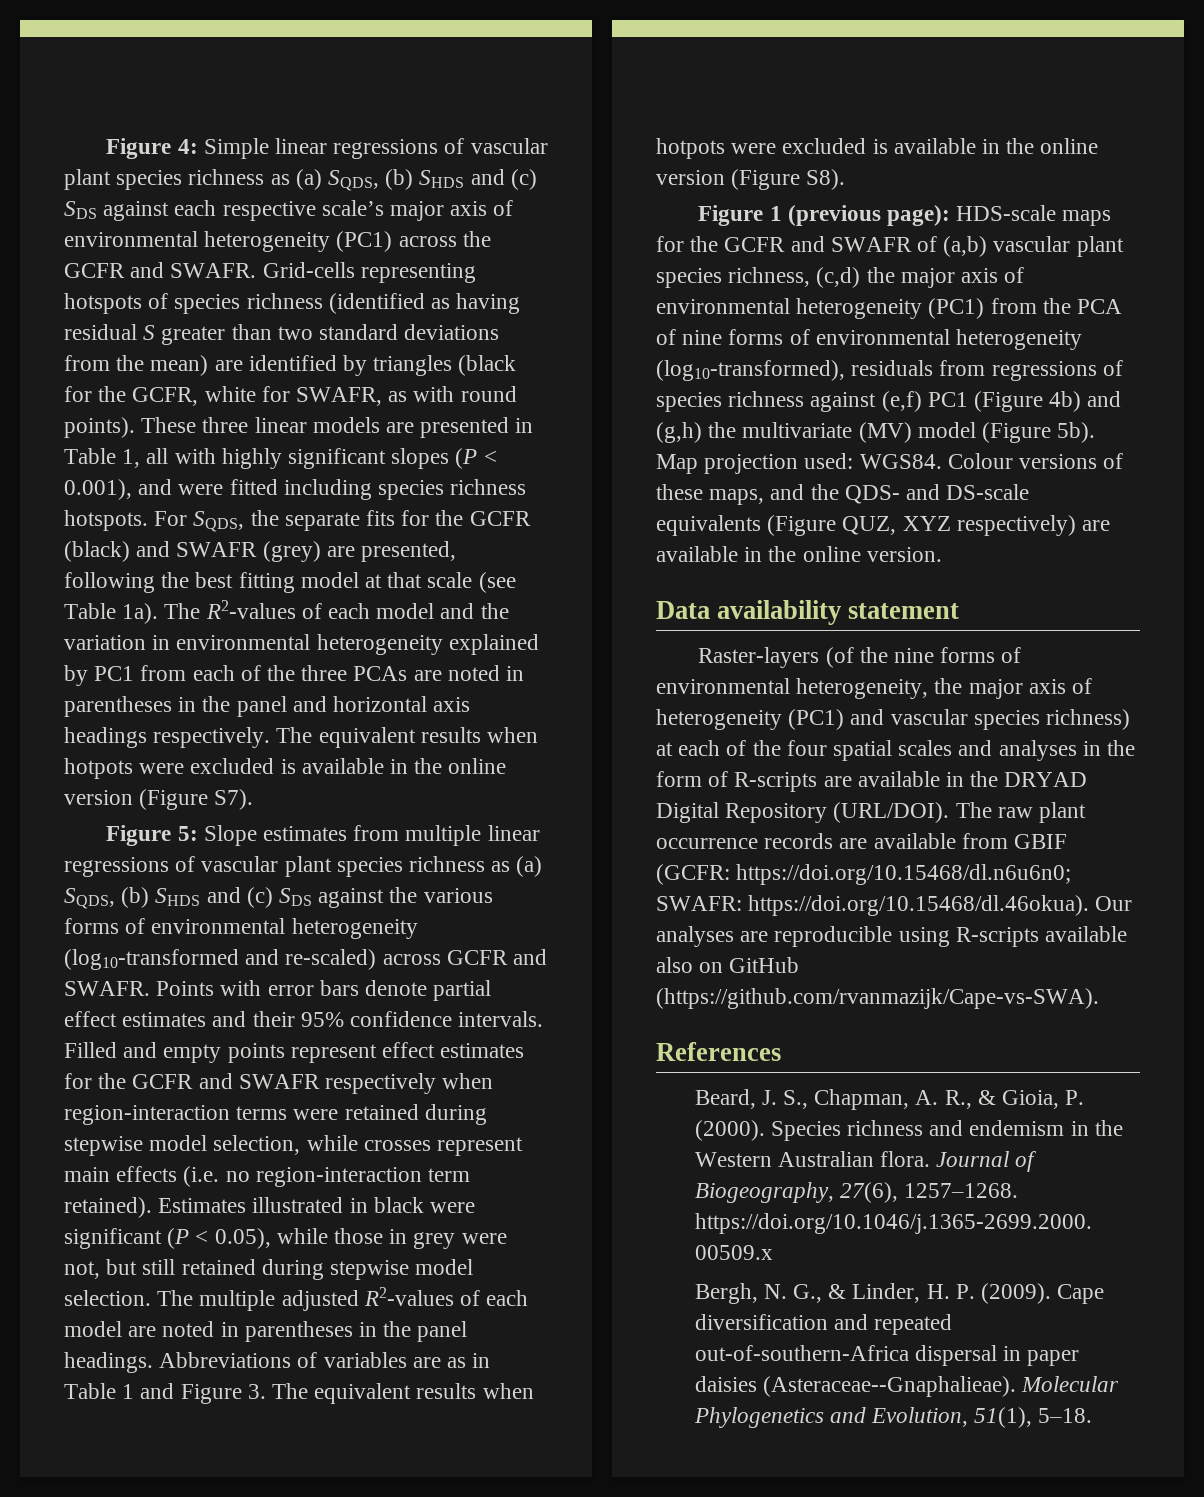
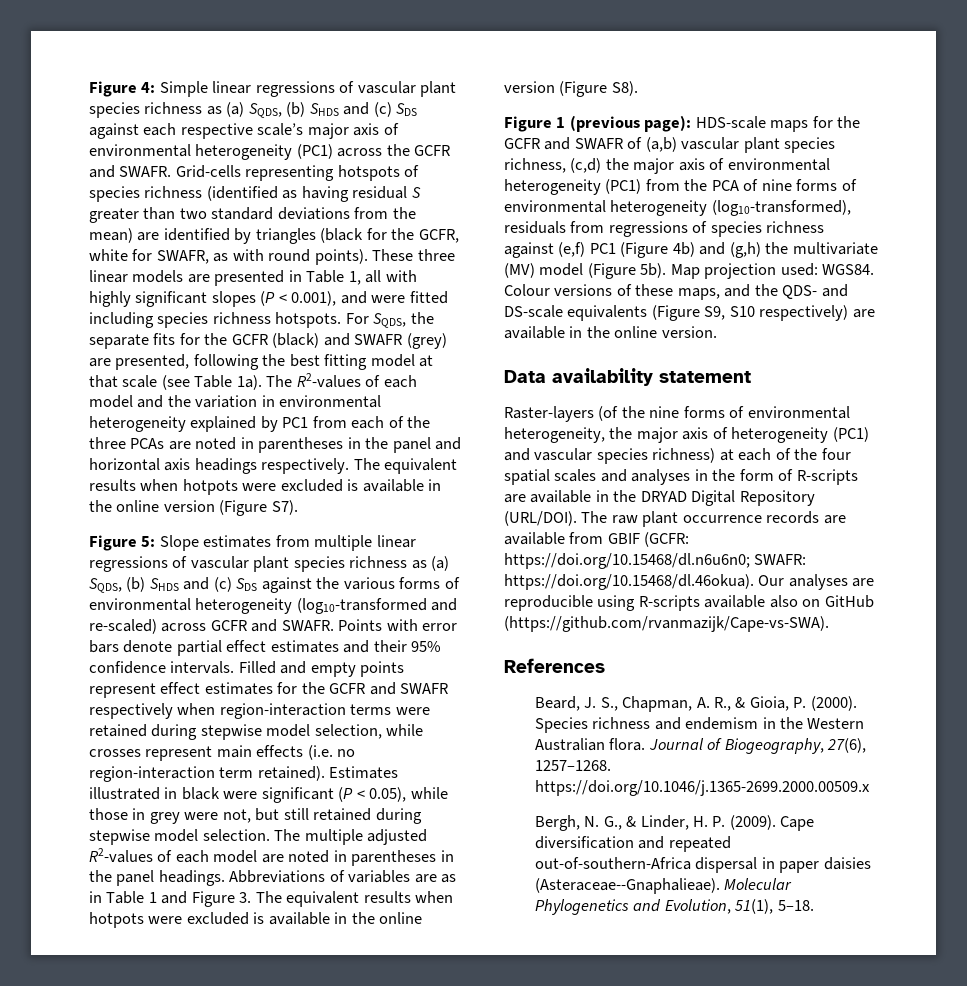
[842,516,951,535] QUZ, XYZ -> [704,306,755,320] S9, S10

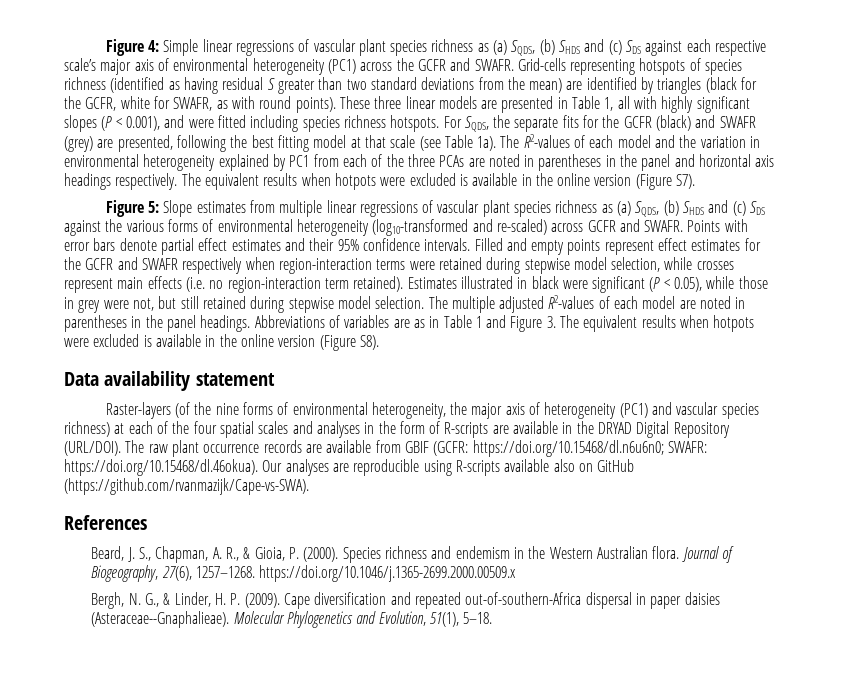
[504,115,861,132] [504,137,836,153] [504,158,830,174] [504,179,857,195] [504,200,851,216] [504,221,825,237] [504,242,878,258] [504,263,875,279] [504,284,848,300] [504,305,875,321] [504,326,717,339] // Figure 1 (previous page): HDS-scale maps for the GCFR and SWAFR of (a,b) vascular plant species richness, (c,d) the major axis of environmental heterogeneity (PC1) from the PCA of nine forms of environmental heterogeneity (log10-transformed), residuals from regressions of species richness against (e,f) PC1 (Figure 4b) and (g,h) the multivariate (MV) model (Figure 5b). Map projection used: WGS84. Colour versions of these maps, and the QDS- and DS-scale equivalents (Figure S9, S10 respectively) are available in the online version. -> (379, 342) none

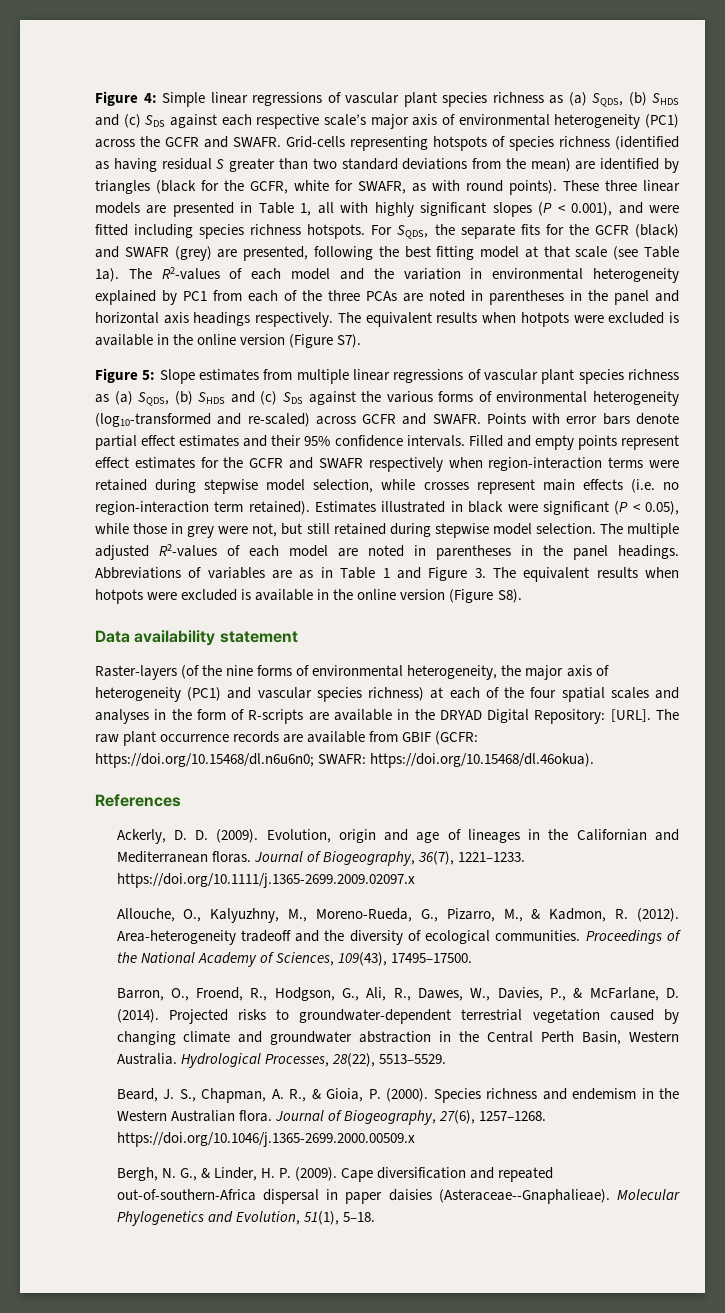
[673,422,730,438] [64,441,121,456] Repository (URL/DOI). -> [534,709,651,724] Repository: [URL].
[262,459,635,476] [64,478,309,495] [64,515,147,530] Our analyses are reproducible using R-scripts available also on GitHub (https://github.com/rvanmazijk/Cape-vs-SWA). // References -> [95,794,181,807] [116,829,679,844] [116,851,525,866] [116,873,415,888] [116,908,679,923] [116,930,681,945] [116,952,472,967] [116,987,680,1001] [116,1009,679,1024] [116,1031,679,1045] [116,1053,446,1068] // References // Ackerly, D. D. (2009). Evolution, origin and age of lineages in the Californian and Mediterranean floras. Journal of Biogeography, 36(7), 1221–1233. https://doi.org/10.1111/j.1365-2699.2009.02097.x // Allouche, O., Kalyuzhny, M., Moreno-Rueda, G., Pizarro, M., & Kadmon, R. (2012). Area-heterogeneity tradeoff and the diversity of ecological communities. Proceedings of the National Academy of Sciences, 109(43), 17495–17500. // Barron, O., Froend, R., Hodgson, G., Ali, R., Dawes, W., Davies, P., & McFarlane, D. (2014). Projected risks to groundwater-dependent terrestrial vegetation caused by changing climate and groundwater abstraction in the Central Perth Basin, Western Australia. Hydrological Processes, 28(22), 5513–5529.

